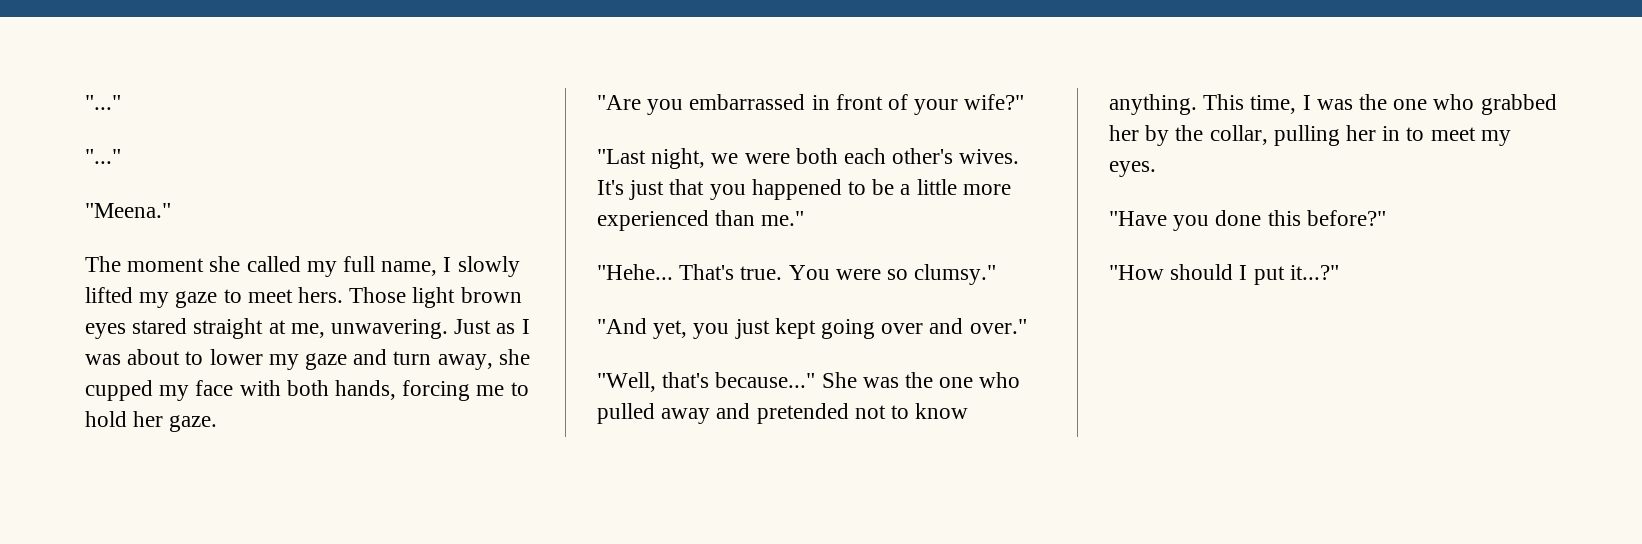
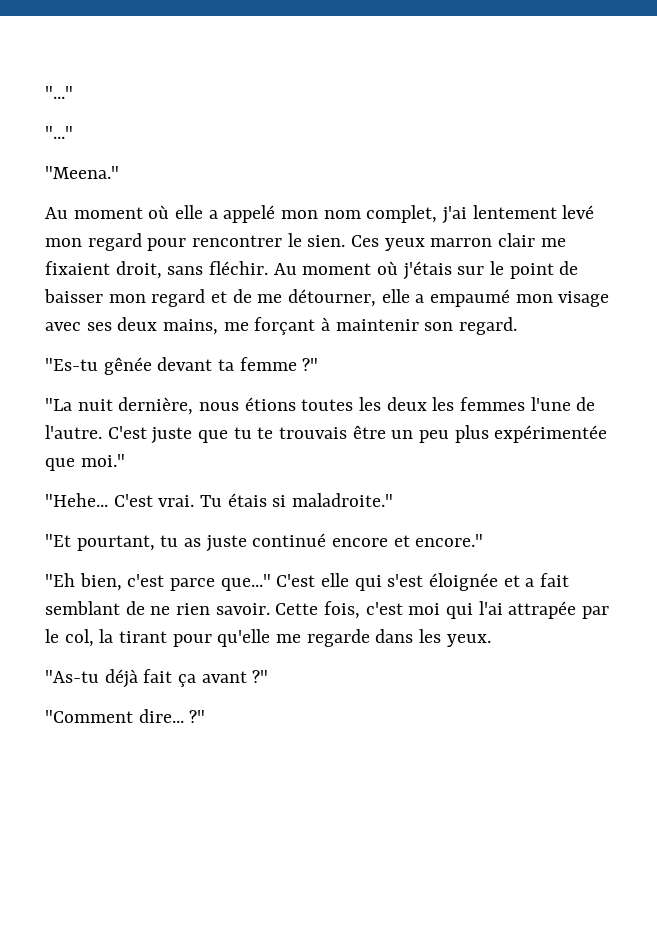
[85,256,520,277] [85,287,522,308] [85,318,530,339] [85,349,530,370] [85,380,529,401] [85,411,218,432] [597,94,1025,115] [597,148,1020,169] [597,179,1011,200] [597,210,805,231] [597,264,997,285] [597,318,1027,339] [597,372,1021,392] [597,403,969,424] [1109,94,1557,115] [1109,125,1511,146] [1109,161,1156,177] [1109,210,1386,231] [1109,264,1339,285] The moment she called my full name, I slowly lifted my gaze to meet hers. Those light brown eyes stared straight at me, unwavering. Just as I was about to lower my gaze and turn away, she cupped my face with both hands, forcing me to hold her gaze. // "Are you embarrassed in front of your wife?" // "Last night, we were both each other's wives. It's just that you happened to be a little more experienced than me." // "Hehe... That's true. You were so clumsy." // "And yet, you just kept going over and over." // "Well, that's because..." She was the one who pulled away and pretended not to know anything. This time, I was the one who grabbed her by the collar, pulling her in to meet my eyes. // "Have you done this before?" // "How should I put it...?" -> [45,205,595,224] [45,233,566,251] [45,261,579,280] [44,289,610,307] [45,317,518,335] [45,357,319,375] [45,397,596,415] [45,425,608,444] [45,454,125,471] [45,493,394,507] [45,533,484,552] [45,573,570,591] [45,601,610,619] [45,629,491,647] [45,669,269,688] [45,709,206,723] Au moment où elle a appelé mon nom complet, j'ai lentement levé mon regard pour rencontrer le sien. Ces yeux marron clair me fixaient droit, sans fléchir. Au moment où j'étais sur le point de baisser mon regard et de me détourner, elle a empaumé mon visage avec ses deux mains, me forçant à maintenir son regard. // "Es-tu gênée devant ta femme ?" // "La nuit dernière, nous étions toutes les deux les femmes l'une de l'autre. C'est juste que tu te trouvais être un peu plus expérimentée que moi." // "Hehe... C'est vrai. Tu étais si maladroite." // "Et pourtant, tu as juste continué encore et encore." // "Eh bien, c'est parce que..." C'est elle qui s'est éloignée et a fait semblant de ne rien savoir. Cette fois, c'est moi qui l'ai attrapée par le col, la tirant pour qu'elle me regarde dans les yeux. // "As-tu déjà fait ça avant ?" // "Comment dire... ?"

